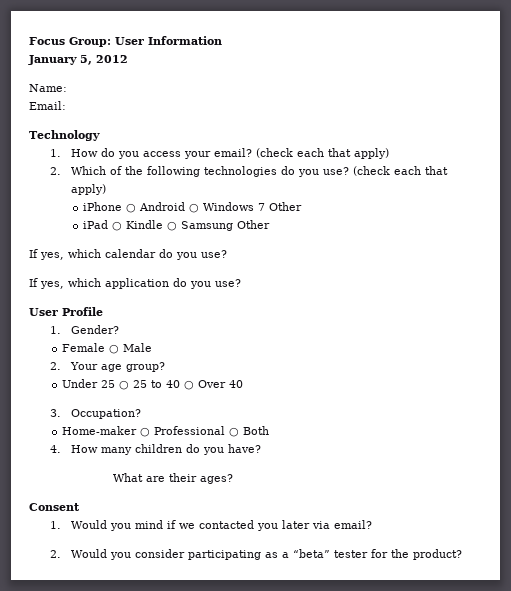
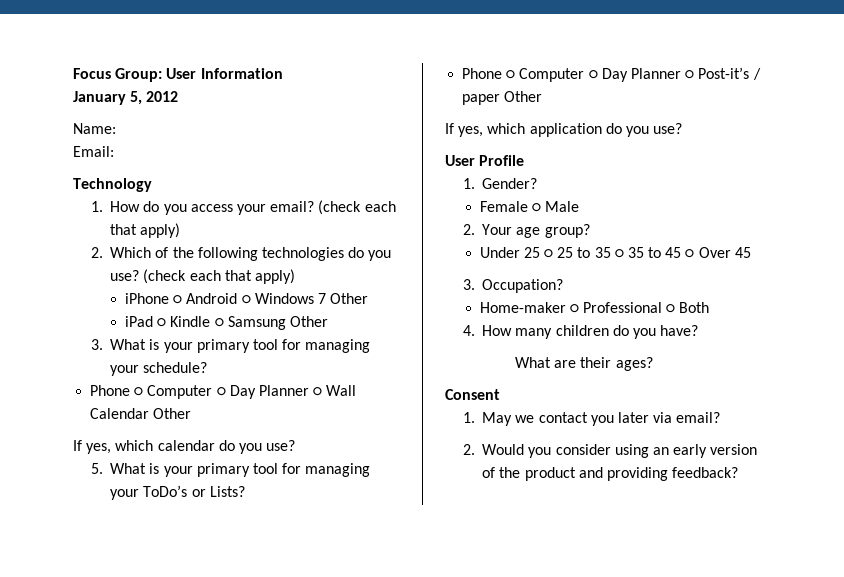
(271, 224) none -> [90,339,371,353] [110,362,208,376] [90,385,357,399] [90,408,192,419] // 3. What is your primary tool for managing your schedule? // Phone ○ Computer ○ Day Planner ○ Wall Calendar Other
(227, 254) none -> [90,463,371,477] [110,485,245,500] [462,67,761,82] [462,91,543,105] // 5. What is your primary tool for managing your ToDo’s or Lists? // Phone ○ Computer ○ Day Planner ○ Post-it’s / paper Other
[166,380,181,388] 40 -> [594,247,682,258] 35 ○ 35 to 45
[229,380,244,388] 40 -> [734,247,751,258] 45
[71,520,255,531] Would you mind if we contacted -> [482,412,588,426] May we contact
[188,549,463,560] participating as a “beta” tester for the product? -> [614,444,758,458] [482,467,739,481] using an early version of the product and providing feedback?

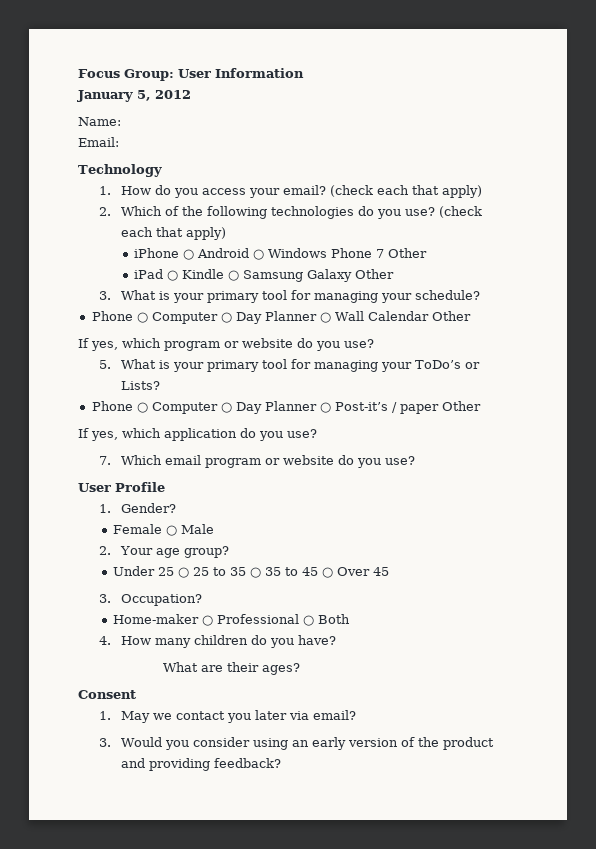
(314, 298) none -> [331,248,373,258] Phone
(286, 323) none -> [307,269,353,282] Galaxy
[157,440,215,451] calendar -> [164,338,293,351] program or website
(683, 128) none -> [99,455,415,468] // 7. Which email program or website do you use?
[462,444,475,455] 2. -> [99,738,112,747] 3.

